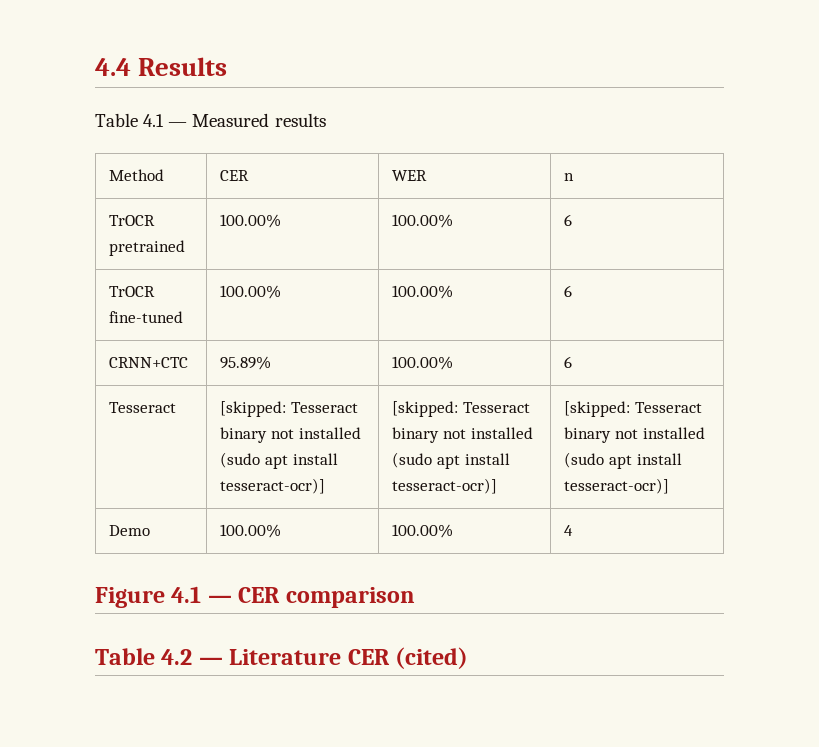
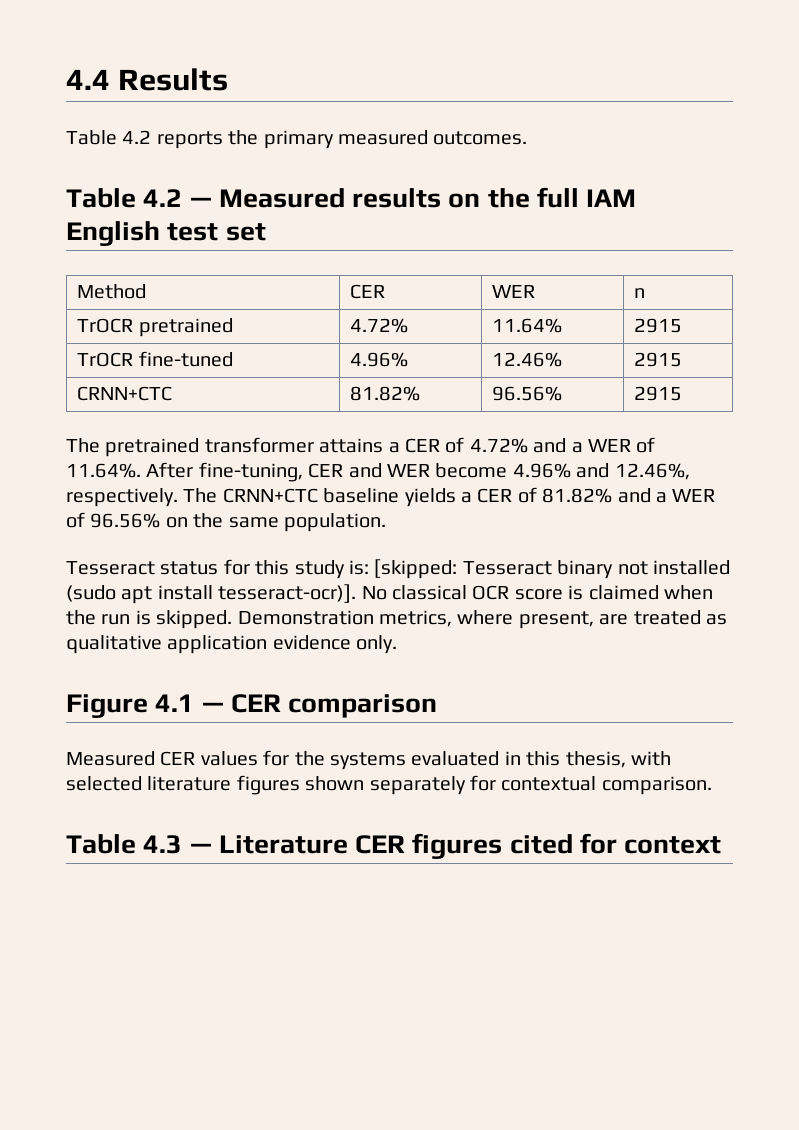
[143,113,326,127] 4.1 — Measured results -> [122,130,528,149] [66,187,637,208] [66,221,266,246] 4.2 reports the primary measured outcomes. // Table 4.2 — Measured results on the full IAM English test set
[220,214,282,228] [392,214,454,228] [564,214,573,226] 100.00% | 100.00% | 6 -> [350,318,409,333] [492,318,563,333] [634,318,683,333] 4.72% | 11.64% | 2915
[220,285,282,299] [392,285,454,299] [564,285,573,297] [109,357,189,368] [220,356,272,370] [392,356,454,370] [564,356,573,368] [109,402,177,413] [220,401,358,417] [220,427,361,443] [220,452,338,469] [220,478,326,494] [392,401,530,417] [392,427,533,443] [392,452,510,469] [392,478,498,494] [564,401,702,417] [564,427,705,443] [564,452,682,469] [564,478,670,494] [109,525,151,536] [220,524,282,538] [392,524,454,538] [564,525,574,536] 100.00% | 100.00% | 6 // CRNN+CTC | 95.89% | 100.00% | 6 // Tesseract | [skipped: Tesseract binary not installed (sudo apt install tesseract-ocr)] | [skipped: Tesseract binary not installed (sudo apt install tesseract-ocr)] | [skipped: Tesseract binary not installed (sudo apt install tesseract-ocr)] // Demo | 100.00% | 100.00% | 4 -> [350,352,409,367] [492,352,563,367] [634,352,683,367] [77,386,173,401] [350,386,421,401] [492,386,563,401] [634,386,683,401] [66,437,656,457] [66,462,690,482] [66,487,716,507] [66,512,386,532] [66,559,730,579] [66,584,713,604] [66,610,727,629] [66,635,398,654] 4.96% | 12.46% | 2915 // CRNN+CTC | 81.82% | 96.56% | 2915 // The pretrained transformer attains a CER of 4.72% and a WER of 11.64%. After fine-tuning, CER and WER become 4.96% and 12.46%, respectively. The CRNN+CTC baseline yields a CER of 81.82% and a WER of 96.56% on the same population. // Tesseract status for this study is: [skipped: Tesseract binary not installed (sudo apt install tesseract-ocr)]. No classical OCR score is claimed when the run is skipped. Demonstration metrics, where present, are treated as qualitative application evidence only.
[95,648,193,665] // Table 4.2 -> [66,750,671,770] [66,775,712,795] [66,834,183,854] // Measured CER values for the systems evaluated in this thesis, with selected literature figures shown separately for contextual comparison. // Table 4.3
[395,647,469,669] (cited) -> [412,833,722,859] figures cited for context

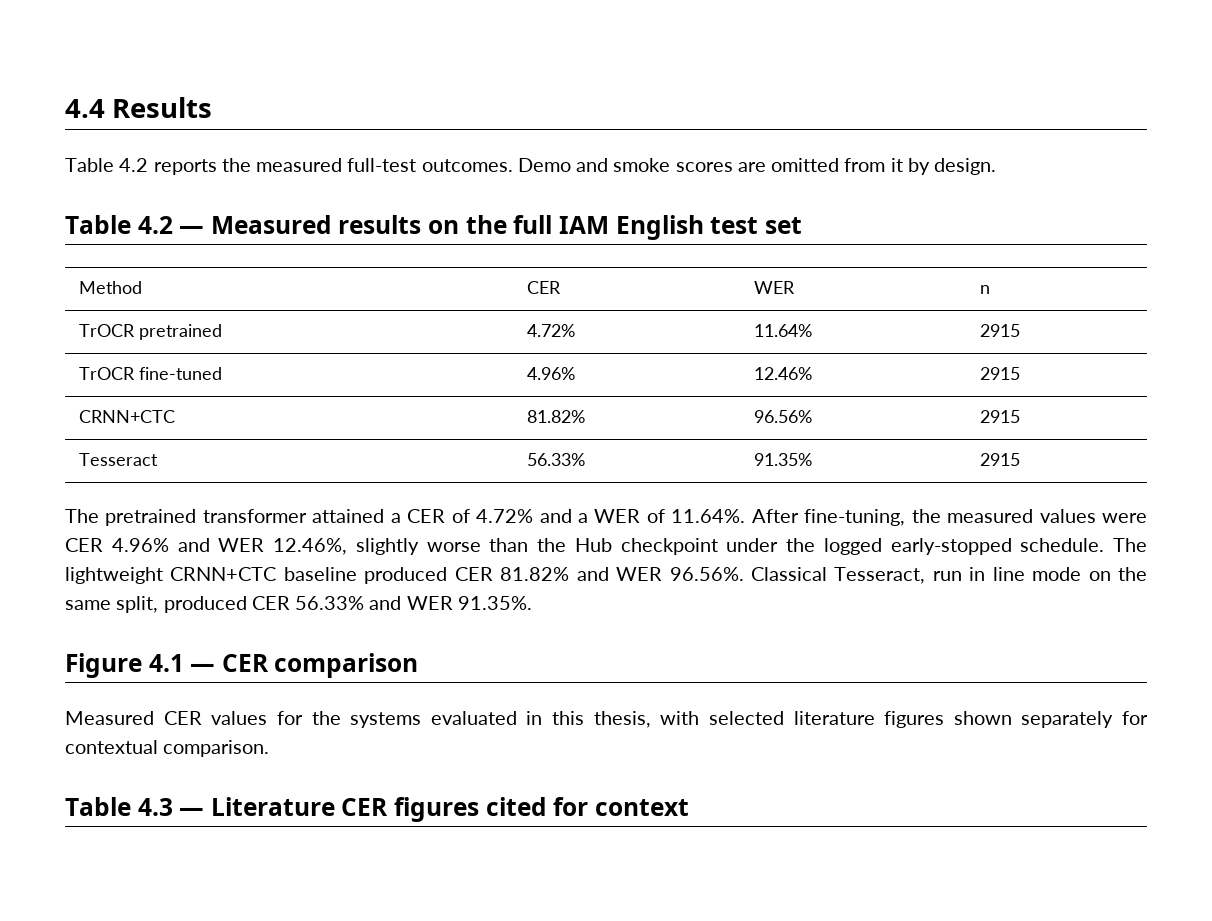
[263,130,428,149] primary measured -> [256,158,417,172] measured full-test
(528, 138) none -> [517,158,997,175] Demo and smoke scores are omitted from it by design.
(683, 393) none -> [79,453,159,466] [527,453,586,466] [754,453,813,466] [980,453,1021,466] // Tesseract | 56.33% | 91.35% | 2915
[319,438,384,453] attains -> [312,509,385,523] attained
[308,463,690,480] [66,487,716,507] [66,512,386,532] [66,559,730,579] [66,584,713,604] [66,610,727,629] [66,635,398,654] CER and WER become 4.96% and 12.46%, respectively. The CRNN+CTC baseline yields a CER of 81.82% and a WER of 96.56% on the same population. // Tesseract status for this study is: [skipped: Tesseract binary not installed (sudo apt install tesseract-ocr)]. No classical OCR score is claimed when the run is skipped. Demonstration metrics, where present, are treated as qualitative application evidence only. -> [911,509,1147,523] [65,538,1147,555] [65,567,1147,584] [65,596,532,613] the measured values were CER 4.96% and WER 12.46%, slightly worse than the Hub checkpoint under the logged early-stopped schedule. The lightweight CRNN+CTC baseline produced CER 81.82% and WER 96.56%. Classical Tesseract, run in line mode on the same split, produced CER 56.33% and WER 91.35%.

